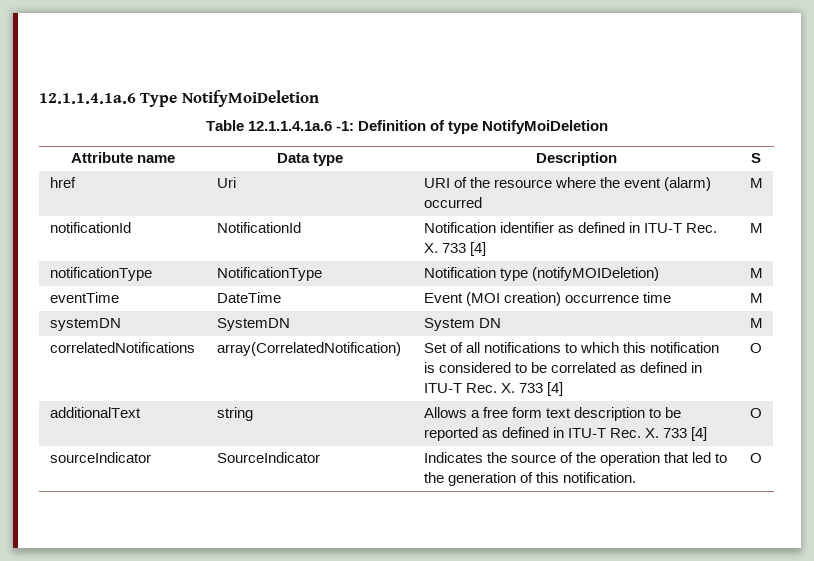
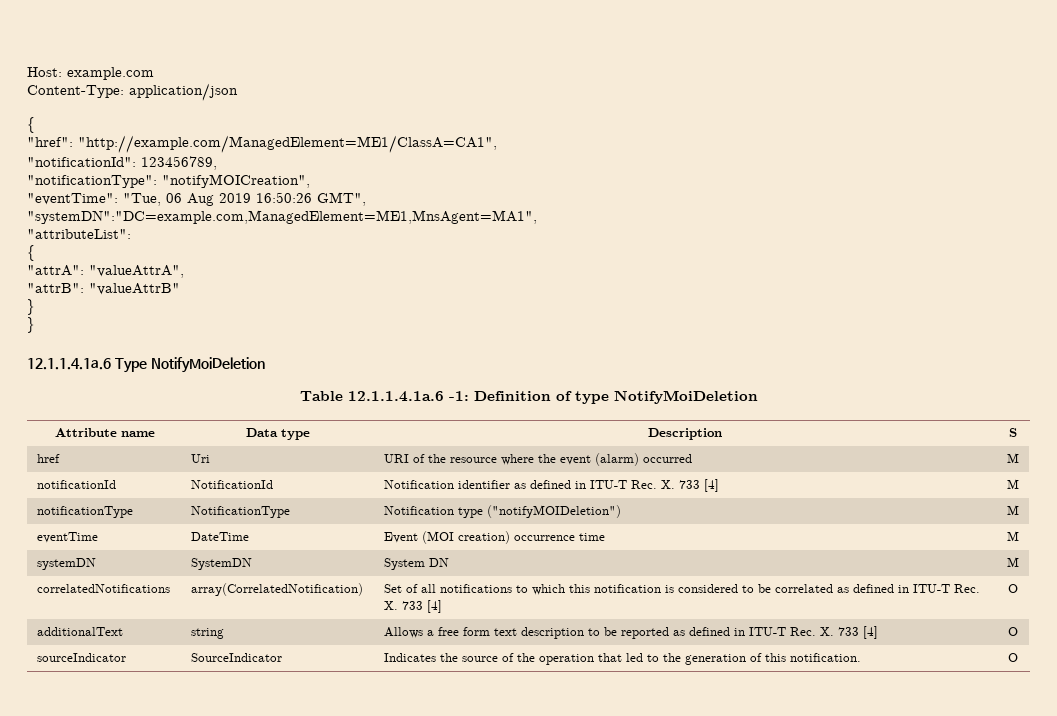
(39, 98) none -> [27,67,154,80] [27,83,238,101] [27,117,35,133] [27,135,497,153] [27,156,217,170] [27,174,310,188] [27,192,366,206] [27,210,537,224] [27,229,131,239] [27,245,35,261] [27,265,184,278] [27,283,180,295] [27,299,35,315] [27,317,35,333] Host: example.com // Content-Type: application/json // { // "href": "http://example.com/ManagedElement=ME1/ClassA=CA1", // "notificationId": 123456789, // "notificationType": "notifyMOICreation", // "eventTime": "Tue, 06 Aug 2019 16:50:26 GMT", // "systemDN":"DC=example.com,ManagedElement=ME1,MnsAgent=MA1", // "attributeList": // { // "attrA": "valueAttrA", // "attrB": "valueAttrB" // } // } //
[531,267,659,281] (notifyMOIDeletion) -> [487,505,622,518] ("notifyMOIDeletion")

